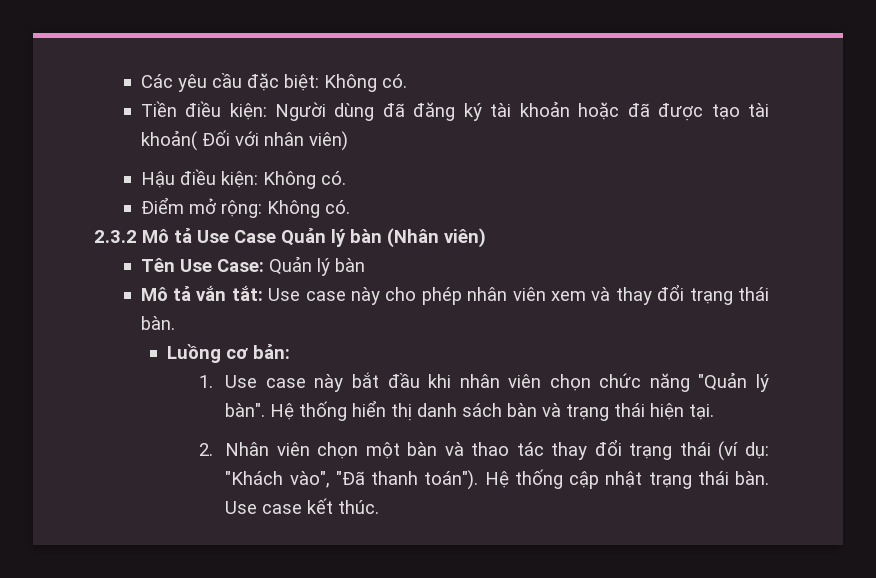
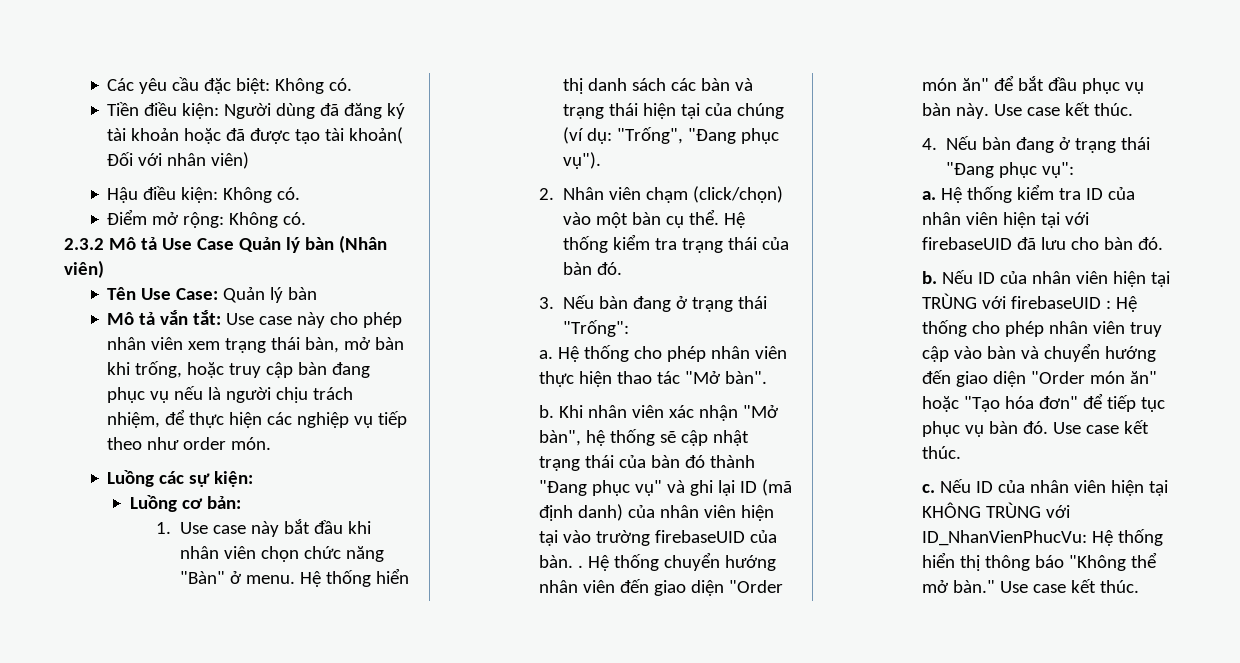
[591,284,770,305] [140,316,175,330] và thay đổi trạng thái bàn. -> [225,337,405,353] [107,361,371,378] [107,386,354,403] [107,409,408,428] [107,437,272,450] [107,470,254,487] trạng thái bàn, mở bàn khi trống, hoặc truy cập bàn đang phục vụ nếu là người chịu trách nhiệm, để thực hiện các nghiệp vụ tiếp theo như order món. // Luồng các sự kiện:
[698,372,770,392] [225,403,266,417] "Quản lý bàn". -> [179,571,295,584] "Bàn" ở menu.
(503, 410) none -> [670,78,696,91] các
[689,404,715,420] [199,439,769,461] [225,469,769,490] tại. // 2. Nhân viên chọn một bàn và thao tác thay đổi trạng thái (ví dụ: "Khách vào", "Đã thanh toán"). Hệ thống cập nhật trạng thái bàn. -> [680,103,784,119] [562,127,779,144] [562,152,601,169] [538,186,783,203] [562,209,745,228] [562,234,789,253] [562,262,622,275] [538,295,767,312] [562,320,629,337] [538,345,787,362] [538,371,767,387] [538,405,778,421] [538,429,749,446] [538,455,755,471] [538,479,792,496] [538,504,774,521] [538,530,777,546] [538,552,776,571] [538,579,783,596] [921,75,1144,94] [921,102,1133,119] [921,136,1150,153] [945,162,1074,178] [921,184,1135,203] [921,212,1089,228] [921,237,1163,250] [921,270,1170,287] [921,293,1137,312] [921,320,1162,337] [921,343,1156,362] [921,370,1157,387] [921,393,1165,412] [921,420,1149,437] [921,446,961,459] [921,479,1168,496] [921,502,1070,518] [921,529,1163,546] [921,552,1157,571] [921,580,995,593] tại của chúng (ví dụ: "Trống", "Đang phục vụ"). // 2. Nhân viên chạm (click/chọn) vào một bàn cụ thể. Hệ thống kiểm tra trạng thái của bàn đó. // 3. Nếu bàn đang ở trạng thái "Trống": // a. Hệ thống cho phép nhân viên thực hiện thao tác "Mở bàn". // b. Khi nhân viên xác nhận "Mở bàn", hệ thống sẽ cập nhật trạng thái của bàn đó thành "Đang phục vụ" và ghi lại ID (mã định danh) của nhân viên hiện tại vào trường firebaseUID của bàn. . Hệ thống chuyển hướng nhân viên đến giao diện "Order món ăn" để bắt đầu phục vụ bàn này. Use case kết thúc. // 4. Nếu bàn đang ở trạng thái "Đang phục vụ": // a. Hệ thống kiểm tra ID của nhân viên hiện tại với firebaseUID đã lưu cho bàn đó. // b. Nếu ID của nhân viên hiện tại TRÙNG với firebaseUID : Hệ thống cho phép nhân viên truy cập vào bàn và chuyển hướng đến giao diện "Order món ăn" hoặc "Tạo hóa đơn" để tiếp tục phục vụ bàn đó. Use case kết thúc. // c. Nếu ID của nhân viên hiện tại KHÔNG TRÙNG với ID_NhanVienPhucVu: Hệ thống hiển thị thông báo "Không thể mở bàn."

